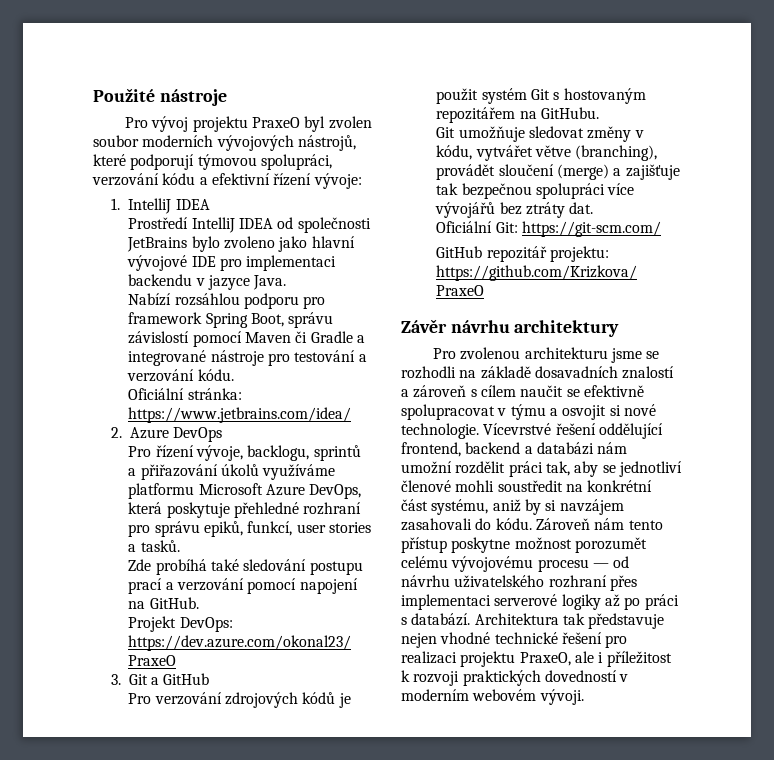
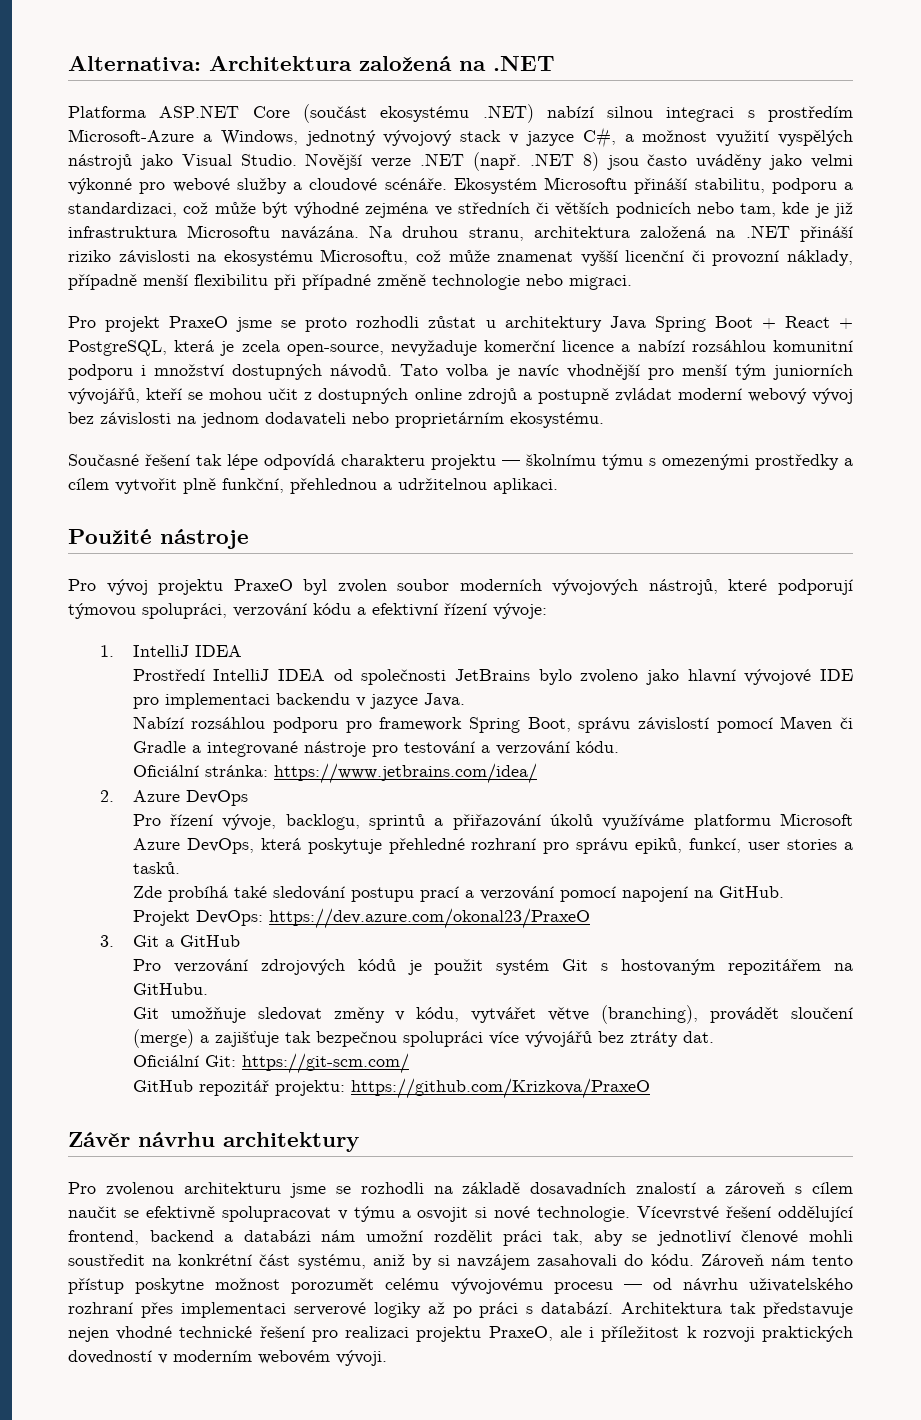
(93, 95) none -> [68,56,555,71] [68,104,853,123] [68,127,854,148] [68,152,854,171] [68,177,853,194] [68,202,853,218] [68,225,853,242] [68,249,854,266] [68,274,632,290] [68,316,854,332] [68,340,853,356] [68,364,854,380] [68,388,853,404] [68,412,604,428] [68,454,853,470] [68,478,558,494] Alternativa: Architektura založená na .NET // Platforma ASP.NET Core (součást ekosystému .NET) nabízí silnou integraci s prostředím Microsoft-Azure a Windows, jednotný vývojový stack v jazyce C#, a možnost využití vyspělých nástrojů jako Visual Studio. Novější verze .NET (např. .NET 8) jsou často uváděny jako velmi výkonné pro webové služby a cloudové scénáře. Ekosystém Microsoftu přináší stabilitu, podporu a standardizaci, což může být výhodné zejména ve středních či větších podnicích nebo tam, kde je již infrastruktura Microsoftu navázána. Na druhou stranu, architektura založená na .NET přináší riziko závislosti na ekosystému Microsoftu, což může znamenat vyšší licenční či provozní náklady, případně menší flexibilitu při případné změně technologie nebo migraci. // Pro projekt PraxeO jsme se proto rozhodli zůstat u architektury Java Spring Boot + React + PostgreSQL, která je zcela open-source, nevyžaduje komerční licence a nabízí rozsáhlou komunitní podporu i množství dostupných návodů. Tato volba je navíc vhodnější pro menší tým juniorních vývojářů, kteří se mohou učit z dostupných online zdrojů a postupně zvládat moderní webový vývoj bez závislosti na jednom dodavateli nebo proprietárním ekosystému. // Současné řešení tak lépe odpovídá charakteru projektu — školnímu týmu s omezenými prostředky a cílem vytvořit plně funkční, přehlednou a udržitelnou aplikaci. //

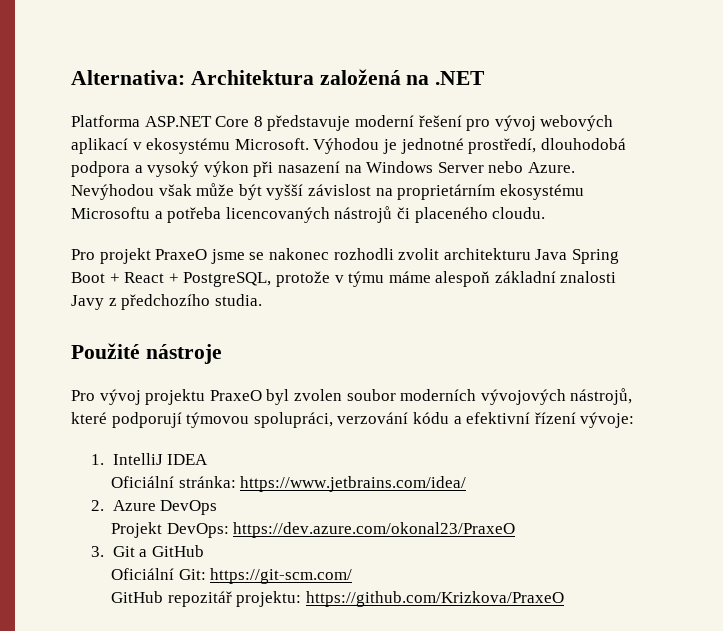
[302,104,853,123] [68,127,854,148] [68,152,854,171] [68,177,853,194] [68,202,853,218] [68,225,853,242] [68,249,854,266] [68,274,632,290] (součást ekosystému .NET) nabízí silnou integraci s prostředím Microsoft-Azure a Windows, jednotný vývojový stack v jazyce C#, a možnost využití vyspělých nástrojů jako Visual Studio. Novější verze .NET (např. .NET 8) jsou často uváděny jako velmi výkonné pro webové služby a cloudové scénáře. Ekosystém Microsoftu přináší stabilitu, podporu a standardizaci, což může být výhodné zejména ve středních či větších podnicích nebo tam, kde je již infrastruktura Microsoftu navázána. Na druhou stranu, architektura založená na .NET přináší riziko závislosti na ekosystému Microsoftu, což může znamenat vyšší licenční či provozní náklady, případně menší flexibilitu při případné změně technologie nebo migraci. -> [253,115,614,131] [71,138,626,154] [71,161,575,177] [71,183,584,200] [71,206,546,223] 8 představuje moderní řešení pro vývoj webových aplikací v ekosystému Microsoft. Výhodou je jednotné prostředí, dlouhodobá podpora a vysoký výkon při nasazení na Windows Server nebo Azure. Nevýhodou však může být vyšší závislost na proprietárním ekosystému Microsoftu a potřeba licencovaných nástrojů či placeného cloudu.
[305,316,602,332] proto rozhodli zůstat u architektury -> [268,248,531,260] nakonec rozhodli zvolit architekturu
[174,340,853,356] [68,364,854,380] [68,388,853,404] [68,412,604,428] [68,454,853,470] [68,478,558,494] která je zcela open-source, nevyžaduje komerční licence a nabízí rozsáhlou komunitní podporu i množství dostupných návodů. Tato volba je navíc vhodnější pro menší tým juniorních vývojářů, kteří se mohou učit z dostupných online zdrojů a postupně zvládat moderní webový vývoj bez závislosti na jednom dodavateli nebo proprietárním ekosystému. // Současné řešení tak lépe odpovídá charakteru projektu — školnímu týmu s omezenými prostředky a cílem vytvořit plně funkční, přehlednou a udržitelnou aplikaci. -> [275,271,617,287] [71,294,262,310] protože v týmu máme alespoň základní znalosti Javy z předchozího studia.
[132,669,854,685] [132,693,465,709] [132,716,854,733] [132,741,619,757] // Prostředí IntelliJ IDEA od společnosti JetBrains bylo zvoleno jako hlavní vývojové IDE pro implementaci backendu v jazyce Java. // Nabízí rozsáhlou podporu pro framework Spring Boot, správu závislostí pomocí Maven či Gradle a integrované nástroje pro testování a verzování kódu. -> (209, 459) none
[132,813,853,830] [132,838,854,854] [132,862,180,874] [132,886,784,902] // Pro řízení vývoje, backlogu, sprintů a přiřazování úkolů využíváme platformu Microsoft Azure DevOps, která poskytuje přehledné rozhraní pro správu epiků, funkcí, user stories a tasků. // Zde probíhá také sledování postupu prací a verzování pomocí napojení na GitHub. -> (218, 507) none
[132,959,853,975] [132,983,208,995] [132,1005,854,1024] [132,1029,714,1048] // Pro verzování zdrojových kódů je použit systém Git s hostovaným repozitářem na GitHubu. // Git umožňuje sledovat změny v kódu, vytvářet větve (branching), provádět sloučení (merge) a zajišťuje tak bezpečnou spolupráci více vývojářů bez ztráty dat. -> (204, 551) none
[68,1132,359,1152] [68,1182,853,1198] [68,1206,853,1222] [68,1230,854,1246] [68,1254,853,1270] [68,1278,854,1294] [68,1302,853,1318] [68,1326,854,1342] [68,1350,387,1366] // Závěr návrhu architektury // Pro zvolenou architekturu jsme se rozhodli na základě dosavadních znalostí a zároveň s cílem naučit se efektivně spolupracovat v týmu a osvojit si nové technologie. Vícevrstvé řešení oddělující frontend, backend a databázi nám umožní rozdělit práci tak, aby se jednotliví členové mohli soustředit na konkrétní část systému, aniž by si navzájem zasahovali do kódu. Zároveň nám tento přístup poskytne možnost porozumět celému vývojovému procesu — od návrhu uživatelského rozhraní přes implementaci serverové logiky až po práci s databází. Architektura tak představuje nejen vhodné technické řešení pro realizaci projektu PraxeO, ale i příležitost k rozvoji praktických dovedností v moderním webovém vývoji. -> (564, 599) none

